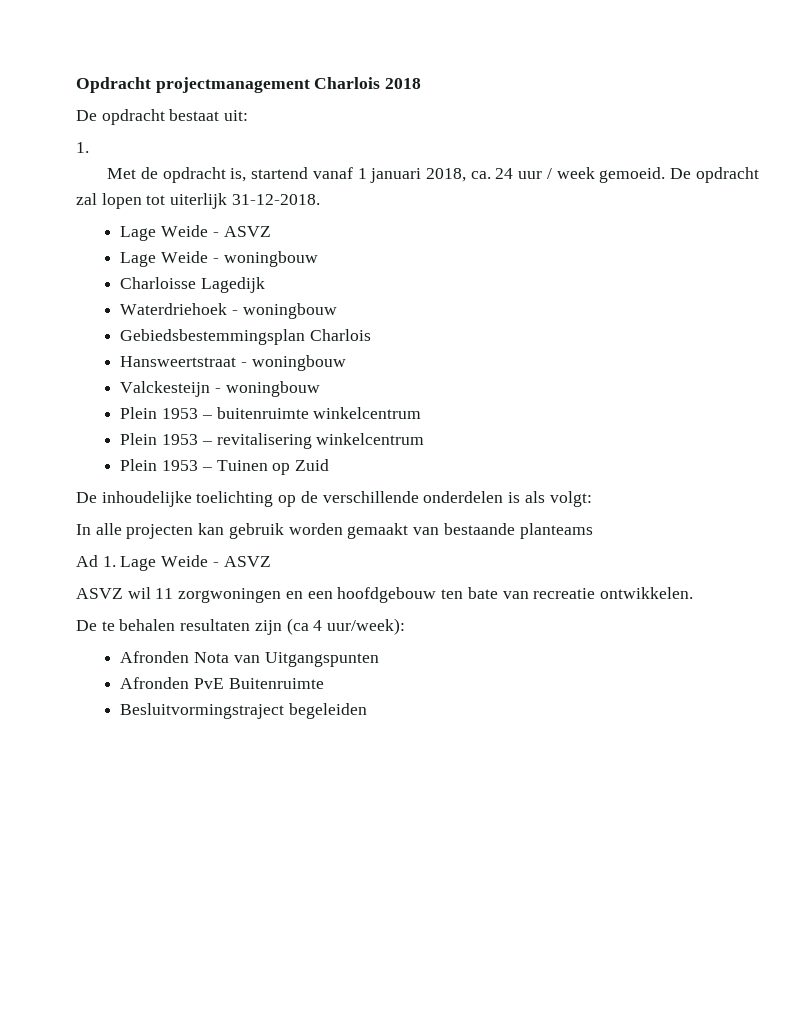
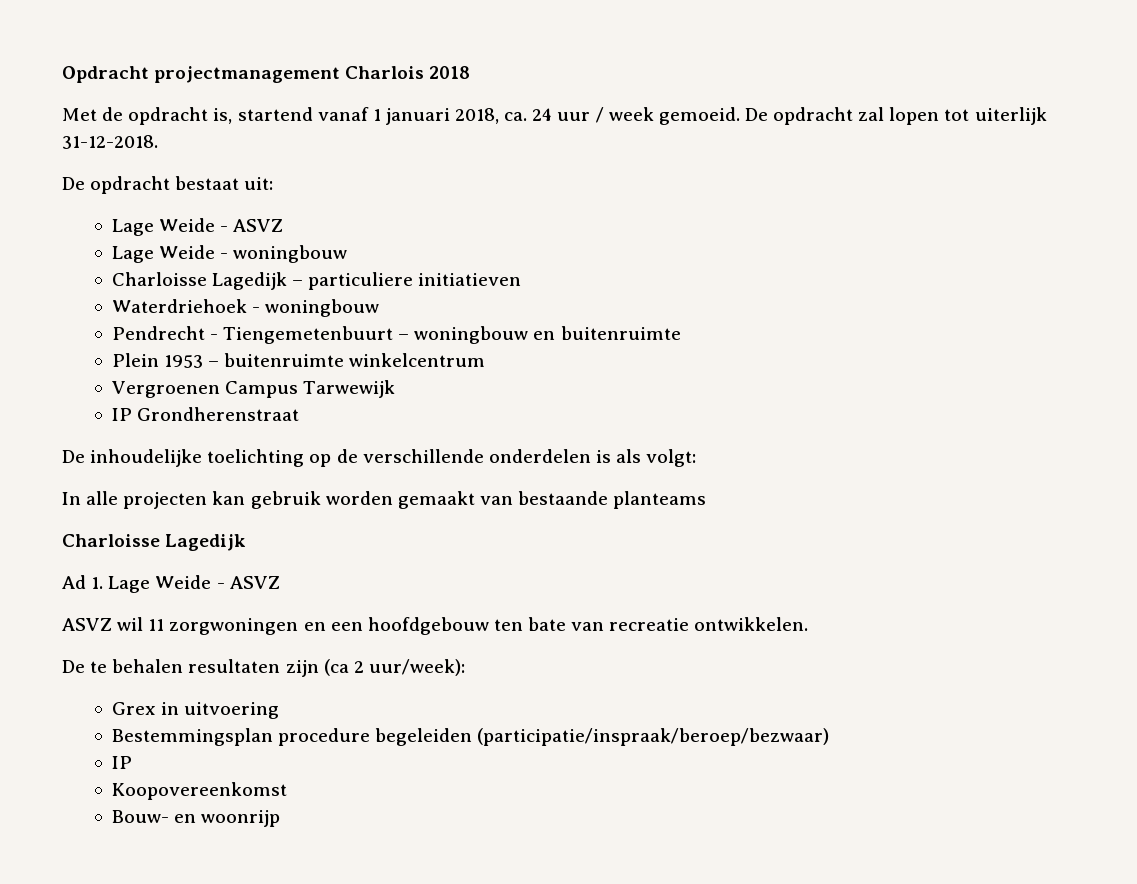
[76,109,249,125] [76,142,89,153] // De opdracht bestaat uit: // 1. -> (471, 72) none
(320, 199) none -> [62,176,274,194] // De opdracht bestaat uit:
(266, 285) none -> [292,272,522,290] – particuliere initiatieven
[120,329,372,345] [120,355,346,371] [120,381,320,397] Gebiedsbestemmingsplan Charlois // Hansweertstraat - woningbouw // Valckesteijn - woningbouw -> [111,326,681,344] Pendrecht - Tiengemetenbuurt – woningbouw en buitenruimte
[120,433,425,449] [120,459,330,475] Plein 1953 – revitalisering winkelcentrum // Plein 1953 – Tuinen op Zuid -> [111,380,396,398] [111,407,299,421] Vergroenen Campus Tarwewijk // IP Grondherenstraat
(593, 531) none -> [62,534,247,551] // Charloisse Lagedijk
[313,620,323,631] 4 -> [353,661,364,673] 2
[120,651,379,667] [120,677,324,689] [120,703,368,719] Afronden Nota van Uitgangspunten // Afronden PvE Buitenruimte // Besluitvormingstraject begeleiden -> [111,702,280,719] [111,728,830,746] [111,756,132,769] [111,782,287,800] [111,810,281,827] Grex in uitvoering // Bestemmingsplan procedure begeleiden (participatie/inspraak/beroep/bezwaar) // IP // Koopovereenkomst // Bouw- en woonrijp

